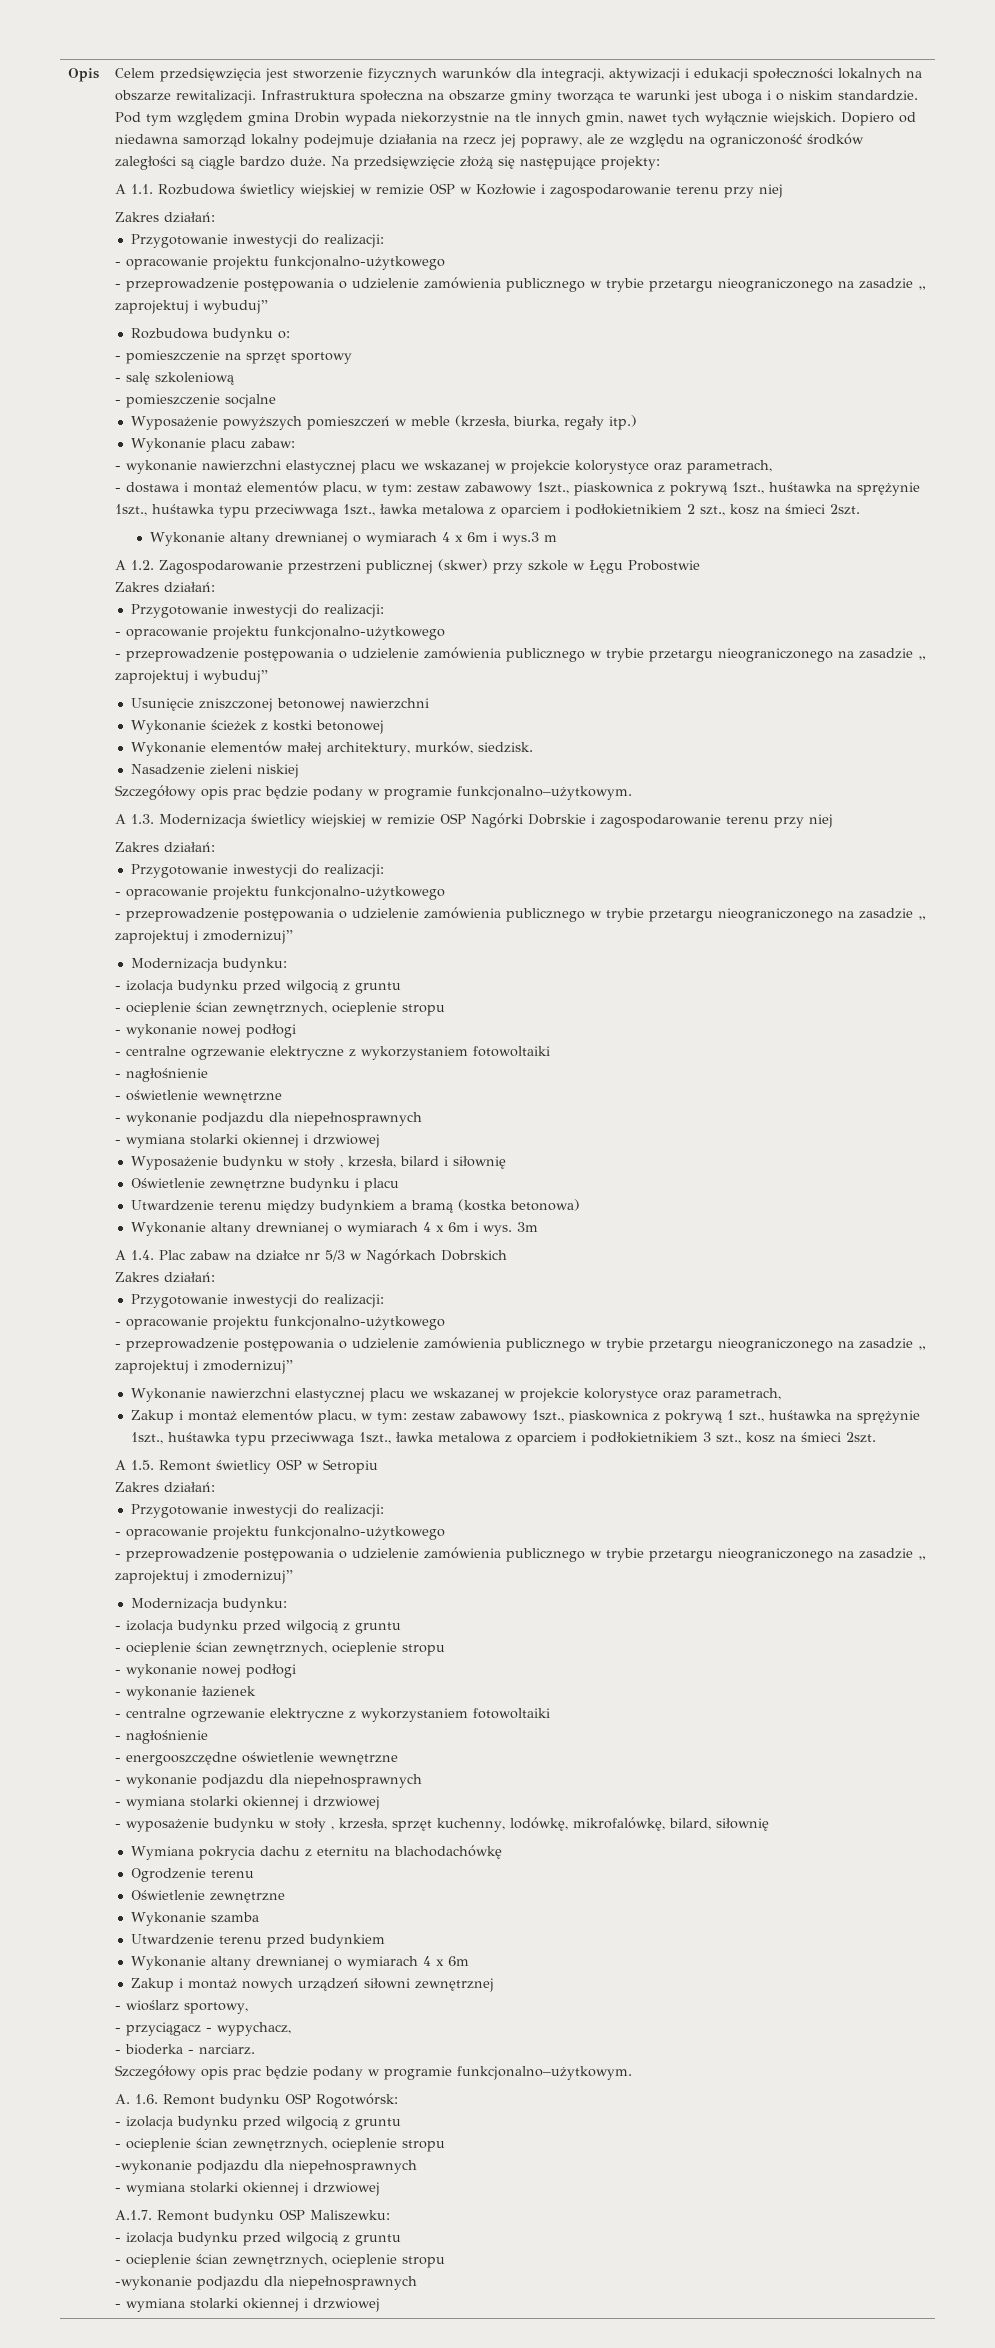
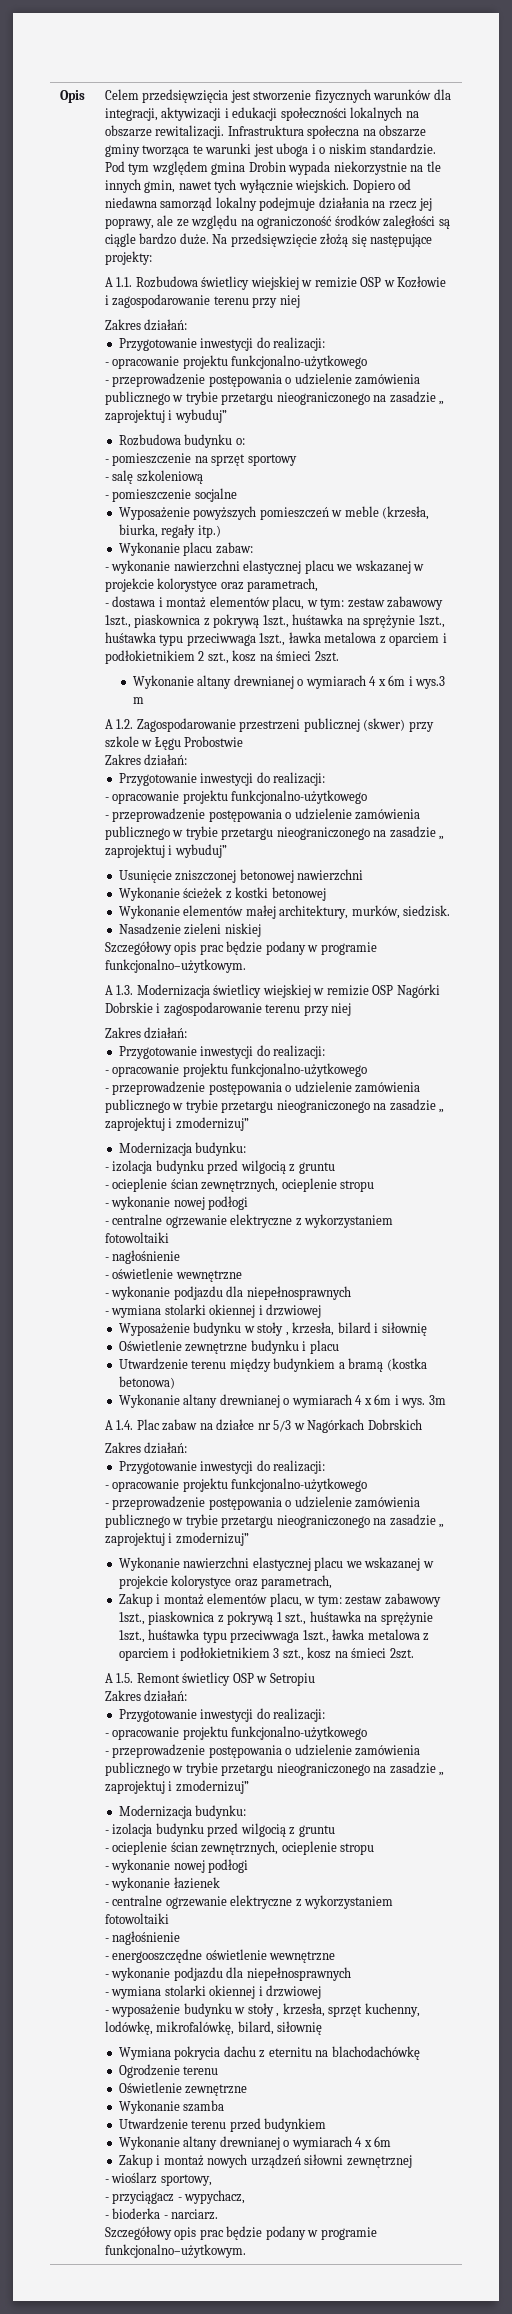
[114,2093,398,2108] [114,2116,401,2130] [114,2138,445,2152] [114,2160,417,2174] [114,2182,380,2196] [114,2209,390,2224] [114,2232,401,2246] [114,2254,445,2268] [114,2276,417,2290] [114,2298,380,2312] // A. 1.6. Remont budynku OSP Rogotwórsk: // - izolacja budynku przed wilgocią z gruntu // - ocieplenie ścian zewnętrznych, ocieplenie stropu // -wykonanie podjazdu dla niepełnosprawnych // - wymiana stolarki okiennej i drzwiowej // A.1.7. Remont budynku OSP Maliszewku: // - izolacja budynku przed wilgocią z gruntu // - ocieplenie ścian zewnętrznych, ocieplenie stropu // -wykonanie podjazdu dla niepełnosprawnych // - wymiana stolarki okiennej i drzwiowej -> (246, 2251) none

